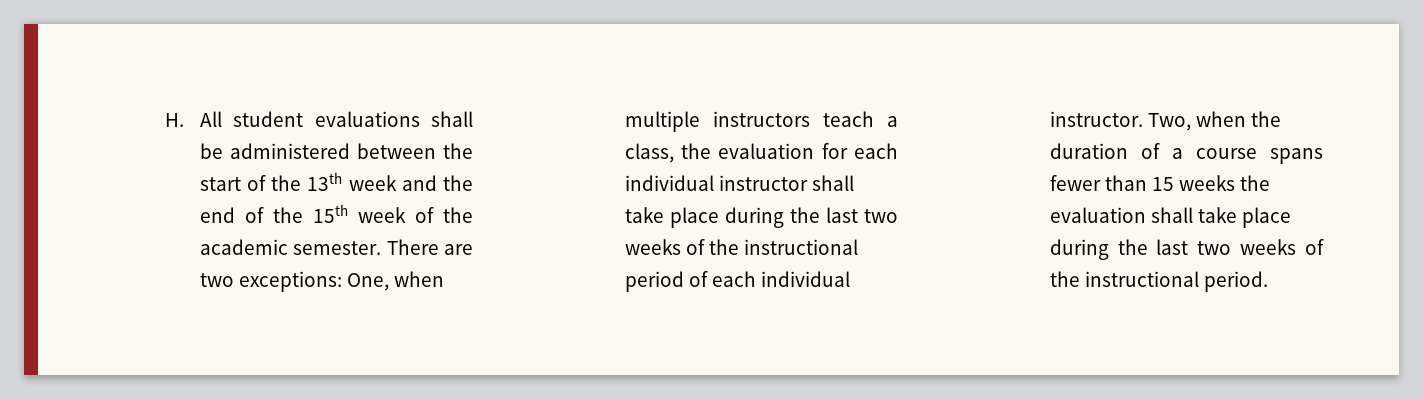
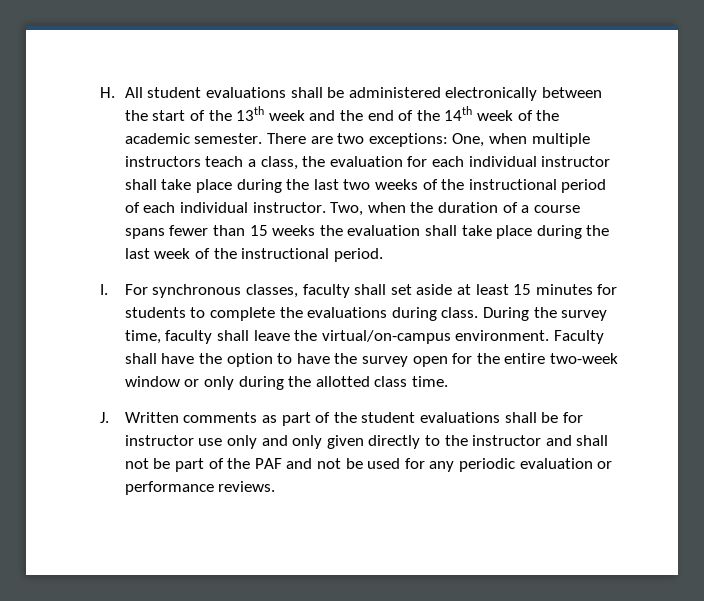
(350, 151) none -> [445,87,538,101] electronically
[312,204,348,223] 15th -> [444,106,473,121] 14th
[1197,239,1297,255] two weeks -> [154,248,191,259] week
(1269, 281) none -> [99,284,618,298] [124,307,608,321] [124,330,605,344] [124,353,618,367] [124,376,449,390] [99,412,583,426] [124,435,609,449] [124,458,613,472] [124,481,276,495] // I. For synchronous classes, faculty shall set aside at least 15 minutes for students to complete the evaluations during class. During the survey time, faculty shall leave the virtual/on-campus environment. Faculty shall have the option to have the survey open for the entire two-week window or only during the allotted class time. // J. Written comments as part of the student evaluations shall be for instructor use only and only given directly to the instructor and shall not be part of the PAF and not be used for any periodic evaluation or performance reviews.

